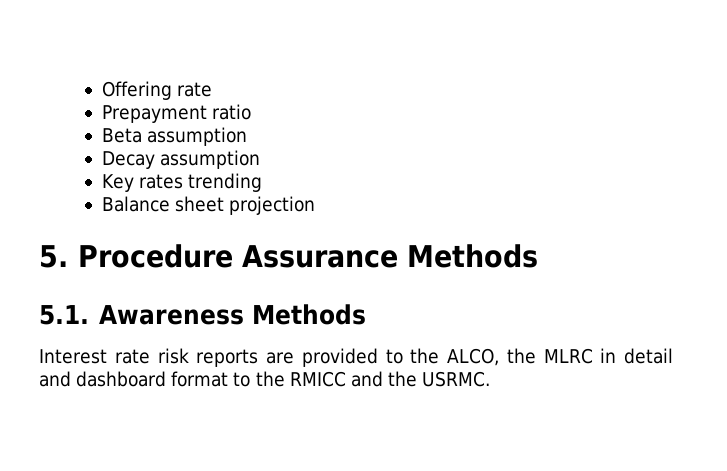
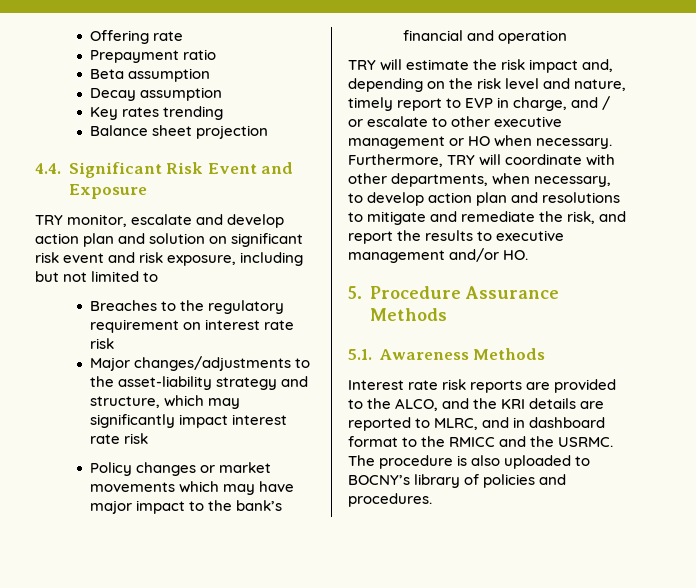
(316, 205) none -> [35,162,294,178] [68,184,147,199] [35,214,285,228] [35,233,304,247] [35,252,304,266] [35,271,159,282] [90,300,285,314] [90,319,295,333] [90,338,115,349] [90,356,311,371] [90,376,309,390] [90,395,241,409] [90,414,288,428] [90,433,149,444] [90,462,272,476] [90,481,295,495] [90,500,283,514] [403,30,568,44] [348,59,614,73] [348,78,627,92] [348,96,611,111] [348,116,563,127] [348,135,613,149] [348,154,616,167] [348,173,612,187] [348,192,621,206] [348,211,627,225] [348,230,565,244] [348,248,529,263] // 4.4. Significant Risk Event and Exposure // TRY monitor, escalate and develop action plan and solution on significant risk event and risk exposure, including but not limited to // Breaches to the regulatory requirement on interest rate risk // Major changes/adjustments to the asset-liability strategy and structure, which may significantly impact interest rate risk // Policy changes or market movements which may have major impact to the bank’s financial and operation // TRY will estimate the risk impact and, depending on the risk level and nature, timely report to EVP in charge, and / or escalate to other executive management or HO when necessary. Furthermore, TRY will coordinate with other departments, when necessary, to develop action plan and resolutions to mitigate and remediate the risk, and report the results to executive management and/or HO.
[506,348,673,364] [39,371,71,387] the MLRC in detail and -> [442,398,605,409] [348,417,526,431] and the KRI details are reported to MLRC, and in
(491, 379) none -> [348,455,591,469] [348,474,567,488] [348,493,432,507] The procedure is also uploaded to BOCNY’s library of policies and procedures.

